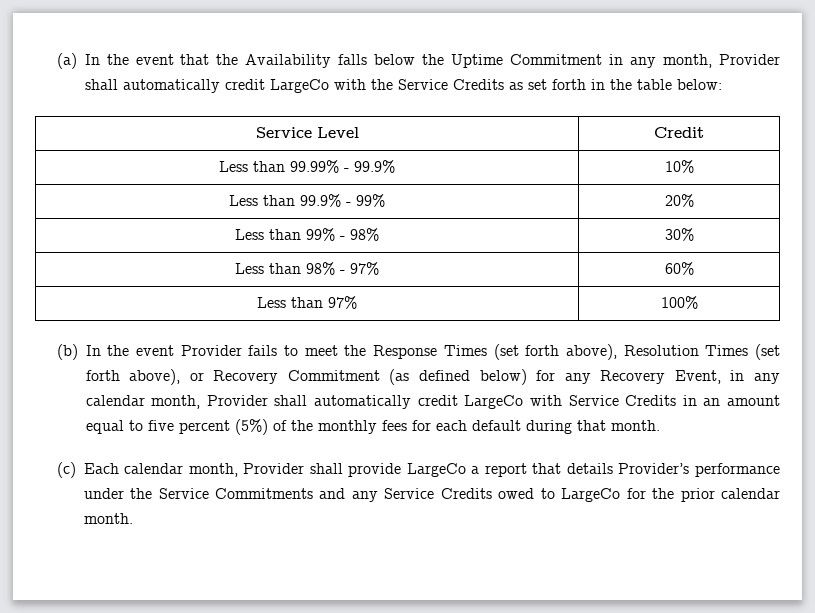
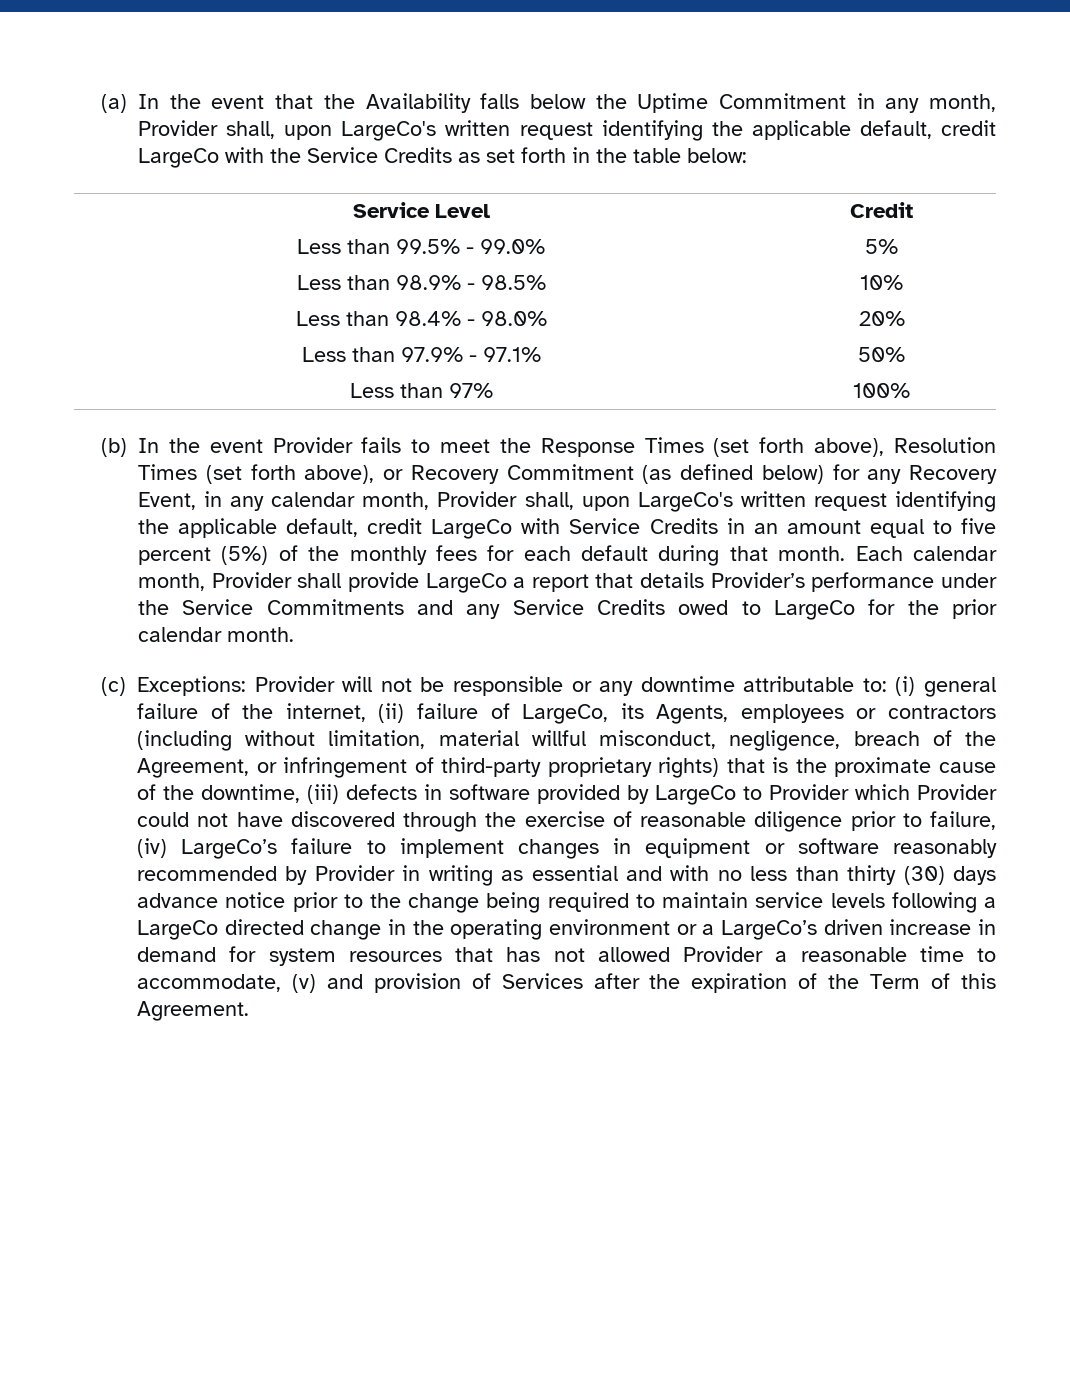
[84,79,220,93] shall automatically -> [226,120,932,141] shall, upon LargeCo's written request identifying the applicable default,
[290,160,395,173] 99.99% - 99.9% -> [396,239,545,254] [865,239,898,254] [296,275,546,290] 99.5% - 99.0% | 5% // Less than 98.9% - 98.5%
[300,194,385,207] 99.9% - 99% -> [394,311,547,326] 98.4% - 98.0%
[306,228,379,241] [664,228,694,241] [235,262,379,275] [664,262,694,275] 99% - 98% | 30% // Less than 98% - 97% | 60% -> [400,347,541,362] [858,347,905,362] 97.9% - 97.1% | 50%
[274,395,412,409] shall automatically -> [524,491,997,512] [138,518,359,538] shall, upon LargeCo's written request identifying the applicable default,
[56,462,76,478] // (c) -> (846, 553) none
(133, 518) none -> [101,676,997,697] [137,703,997,724] [137,730,996,751] [137,757,997,778] [137,784,997,805] [137,811,996,832] [137,838,998,859] [137,865,996,886] [137,892,997,913] [137,919,996,940] [137,946,996,966] [137,973,996,993] [137,1001,250,1021] // (c) Exceptions: Provider will not be responsible or any downtime attributable to: (i) general failure of the internet, (ii) failure of LargeCo, its Agents, employees or contractors (including without limitation, material willful misconduct, negligence, breach of the Agreement, or infringement of third-party proprietary rights) that is the proximate cause of the downtime, (iii) defects in software provided by LargeCo to Provider which Provider could not have discovered through the exercise of reasonable diligence prior to failure, (iv) LargeCo’s failure to implement changes in equipment or software reasonably recommended by Provider in writing as essential and with no less than thirty (30) days advance notice prior to the change being required to maintain service levels following a LargeCo directed change in the operating environment or a LargeCo’s driven increase in demand for system resources that has not allowed Provider a reasonable time to accommodate, (v) and provision of Services after the expiration of the Term of this Agreement.

